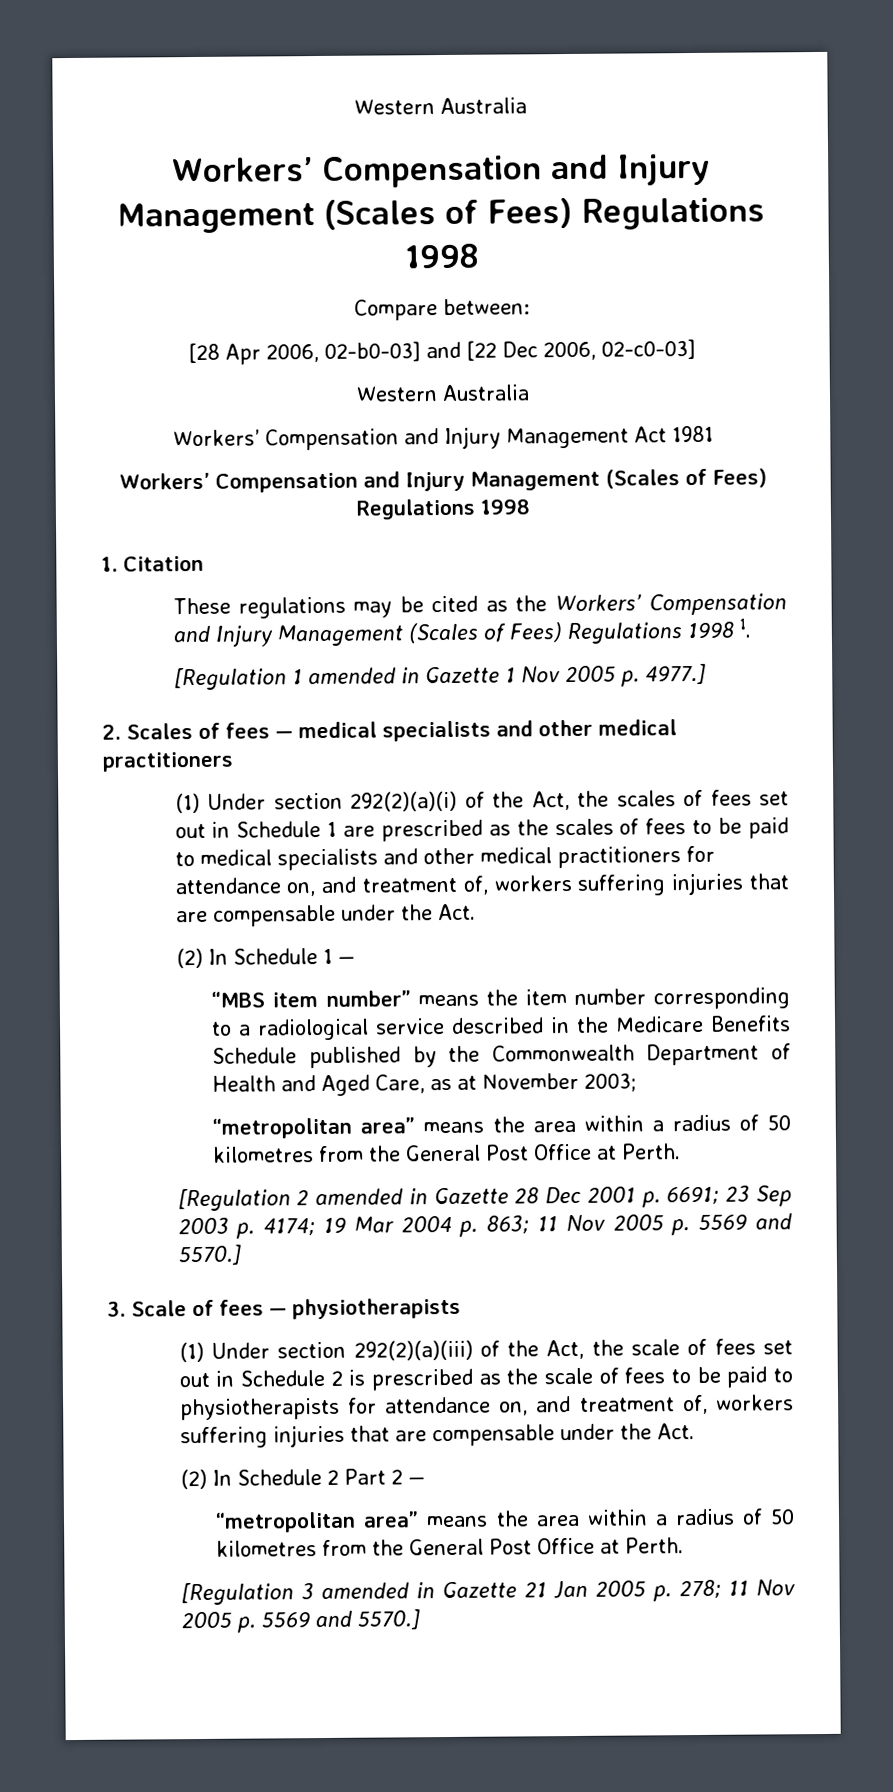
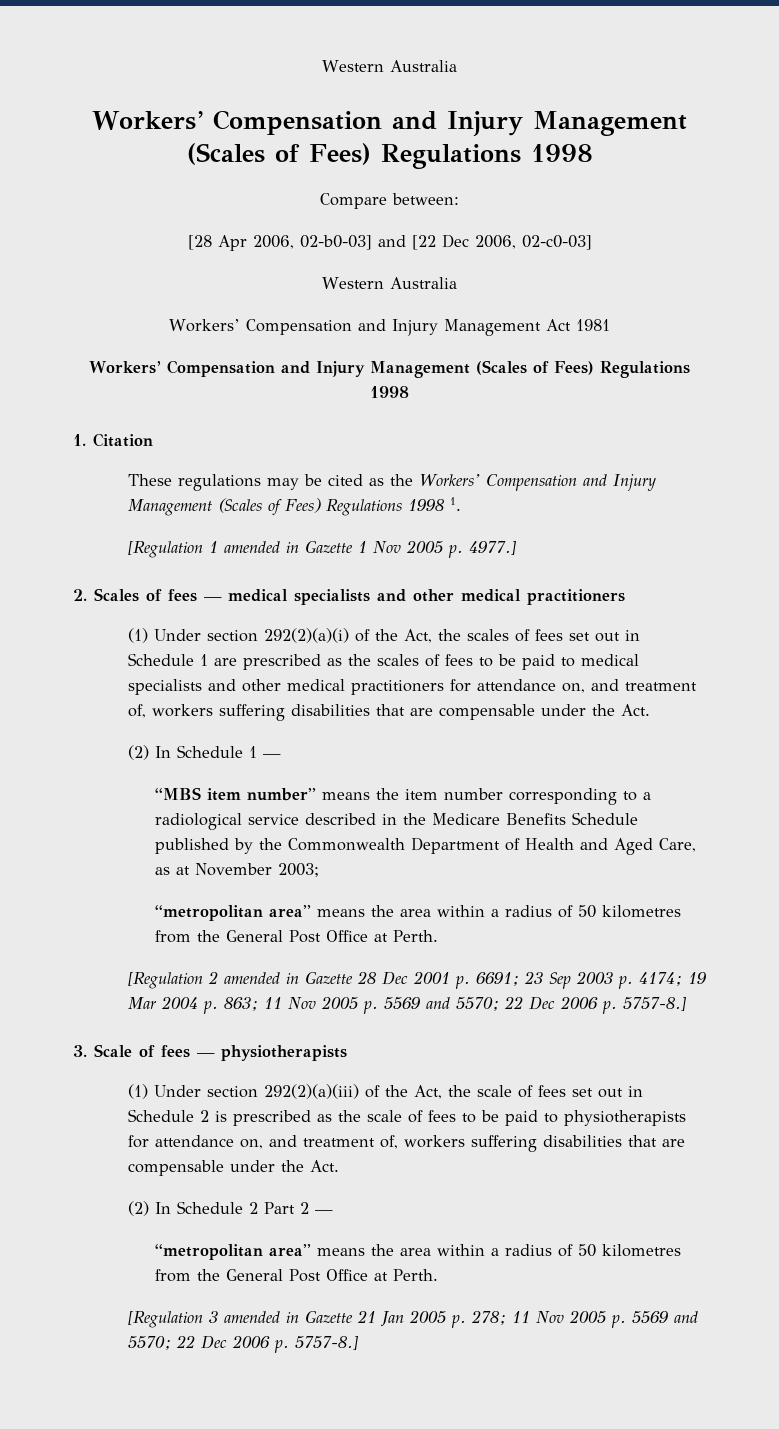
[671,872,744,896] injuries -> [290,704,370,716] disabilities
[177,1244,241,1266] 5570.] -> [455,996,687,1014] 5570; 22 Dec 2006 p. 5757-8.]
[272,1424,345,1448] injuries -> [542,1135,622,1147] disabilities
[356,1609,420,1630] 5570.] -> [127,1335,359,1353] 5570; 22 Dec 2006 p. 5757-8.]

